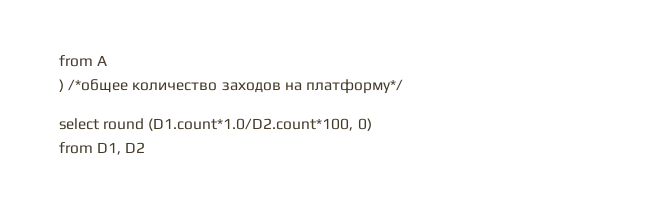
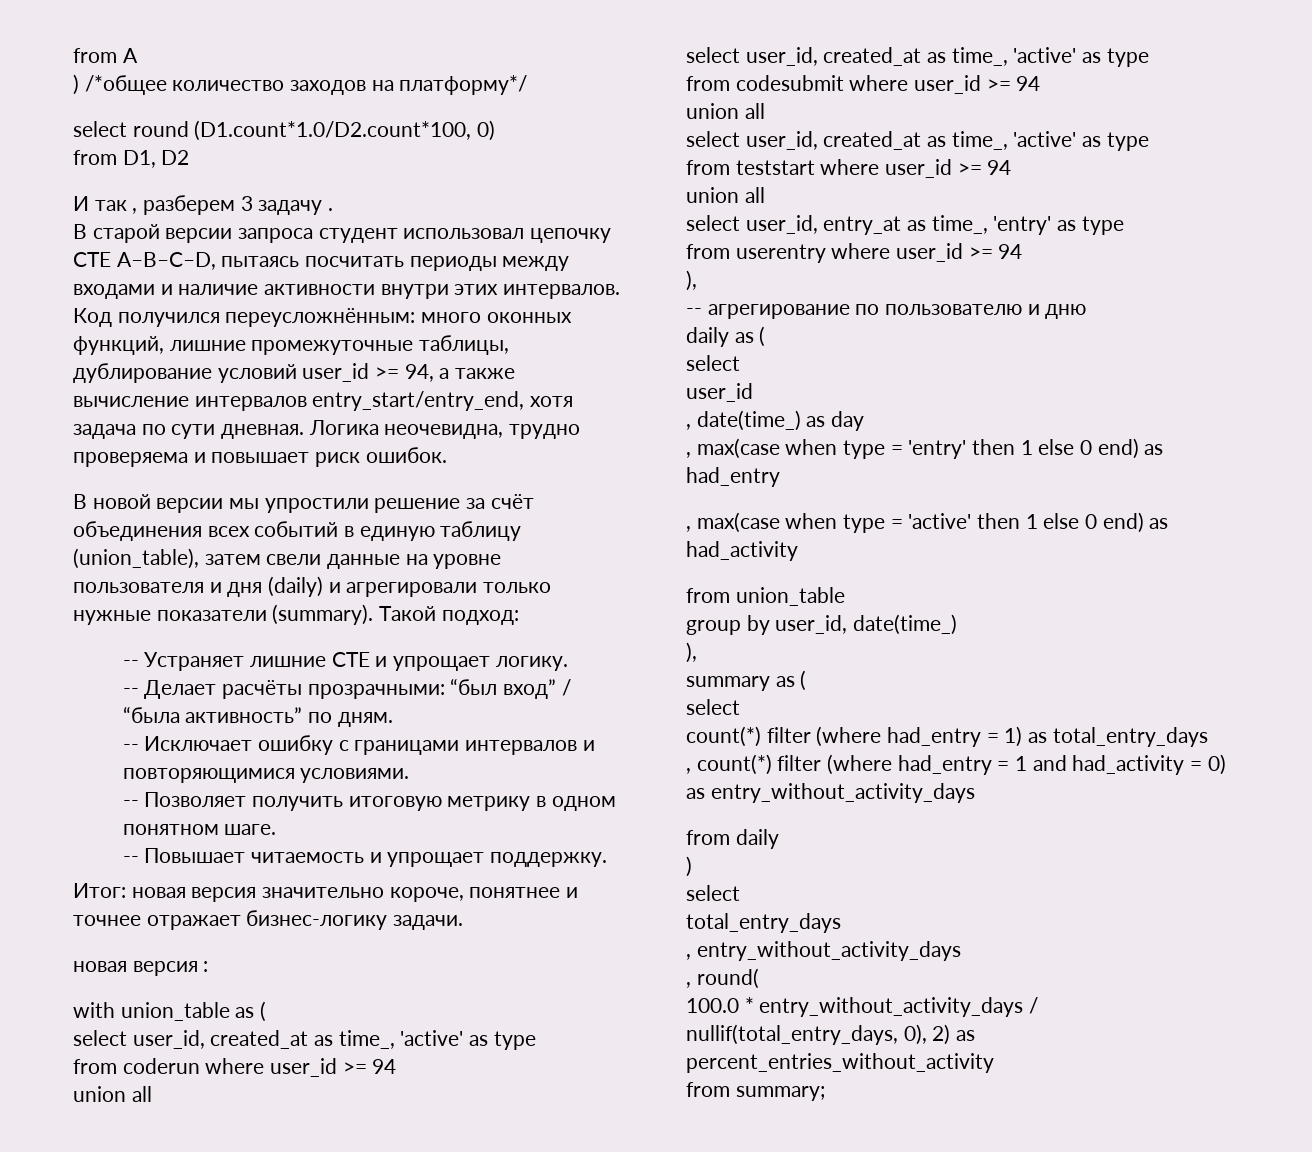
(146, 147) none -> [73,195,334,215] [73,224,612,243] [73,252,570,271] [73,284,621,299] [73,308,572,327] [73,335,510,355] [73,363,516,383] [73,391,574,411] [73,420,581,439] [73,447,447,467] [73,494,534,513] [73,521,522,541] [73,548,502,569] [73,576,552,597] [73,604,519,625] [122,652,568,671] [122,678,571,699] [122,706,393,727] [122,735,595,755] [122,768,410,783] [122,792,616,811] [122,824,277,835] [122,848,607,867] [73,883,579,902] [73,910,464,930] [73,961,209,976] [73,1001,267,1022] [73,1030,536,1050] [73,1058,397,1077] [73,1086,152,1102] [686,47,1149,67] [686,75,1041,94] [686,103,765,119] [686,131,1149,151] [686,159,1012,178] [686,187,765,203] [686,215,1124,235] [686,243,1023,263] [686,270,697,291] [686,304,1087,319] [686,326,766,347] [686,355,740,371] [686,383,753,402] [686,410,865,431] [686,438,1164,459] [686,467,780,487] [686,512,1169,533] [686,541,798,561] [686,587,845,606] [686,614,958,635] [686,642,697,663] [686,670,807,691] [686,699,740,715] [686,726,1208,747] [686,754,1226,775] [686,783,975,803] [686,829,779,849] [686,856,692,877] [686,885,740,901] [686,913,841,933] [686,941,961,961] [686,968,759,989] [686,997,1039,1017] [686,1024,976,1045] [686,1053,994,1073] [686,1082,825,1101] // И так , разберем 3 задачу . // В старой версии запроса студент использовал цепочку CTE A–B–C–D, пытаясь посчитать периоды между входами и наличие активности внутри этих интервалов. Код получился переусложнённым: много оконных функций, лишние промежуточные таблицы, дублирование условий user_id >= 94, а также вычисление интервалов entry_start/entry_end, хотя задача по сути дневная. Логика неочевидна, трудно проверяема и повышает риск ошибок. // В новой версии мы упростили решение за счёт объединения всех событий в единую таблицу (union_table), затем свели данные на уровне пользователя и дня (daily) и агрегировали только нужные показатели (summary). Такой подход: // -- Устраняет лишние CTE и упрощает логику. // -- Делает расчёты прозрачными: “был вход” / “была активность” по дням. // -- Исключает ошибку с границами интервалов и повторяющимися условиями. // -- Позволяет получить итоговую метрику в одном понятном шаге. // -- Повышает читаемость и упрощает поддержку. // Итог: новая версия значительно короче, понятнее и точнее отражает бизнес-логику задачи. // новая версия : // with union_table as ( // select user_id, created_at as time_, 'active' as type // from coderun where user_id >= 94 // union all // select user_id, created_at as time_, 'active' as type // from codesubmit where user_id >= 94 // union all // select user_id, created_at as time_, 'active' as type // from teststart where user_id >= 94 // union all // select user_id, entry_at as time_, 'entry' as type // from userentry where user_id >= 94 // ), // -- агрегирование по пользователю и дню // daily as ( // select // user_id // , date(time_) as day // , max(case when type = 'entry' then 1 else 0 end) as had_entry // , max(case when type = 'active' then 1 else 0 end) as had_activity // from union_table // group by user_id, date(time_) // ), // summary as ( // select // count(*) filter (where had_entry = 1) as total_entry_days // , count(*) filter (where had_entry = 1 and had_activity = 0) as entry_without_activity_days // from daily // ) // select // total_entry_days // , entry_without_activity_days // , round( // 100.0 * entry_without_activity_days / nullif(total_entry_days, 0), 2) as percent_entries_without_activity // from summary;

